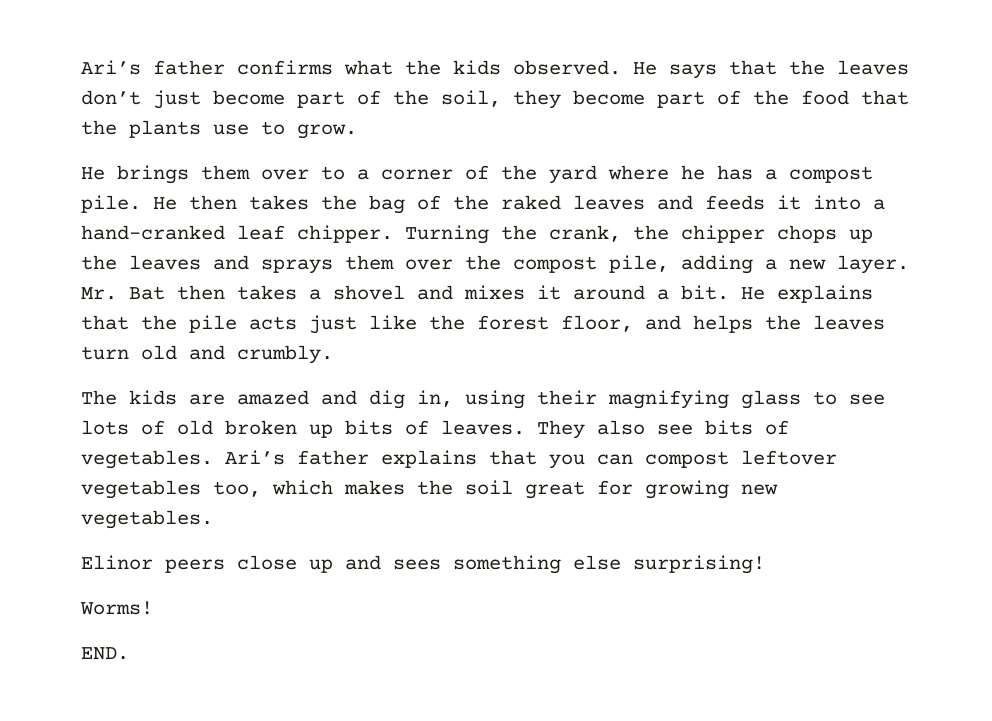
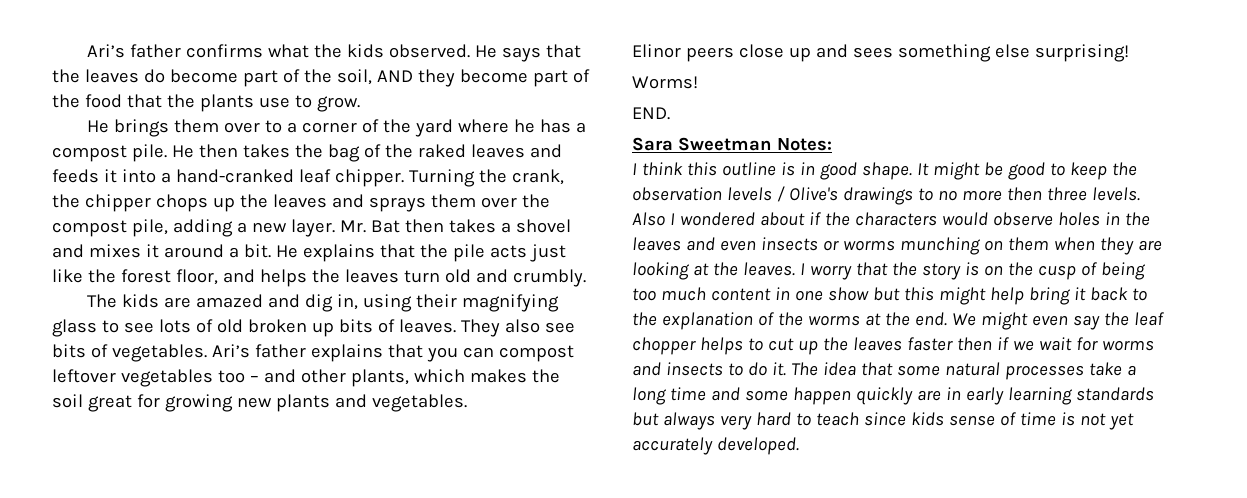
[81,90,201,109] don’t just -> [143,69,165,83] do
(501, 98) none -> [376,70,413,82] AND
[213,481,261,497] too, -> [217,369,409,387] too – and other plants,
(778, 489) none -> [275,394,367,412] plants and
(129, 653) none -> [632,137,832,151] [632,162,1137,180] [632,186,1140,205] [632,212,1150,226] [632,237,1162,255] [632,262,1145,280] [632,287,1147,305] [632,312,1164,330] [632,337,1154,355] [632,362,1136,380] [632,387,1154,405] [632,412,1134,430] [632,437,799,455] // Sara Sweetman Notes: // I think this outline is in good shape. It might be good to keep the observation levels / Olive's drawings to no more then three levels. Also I wondered about if the characters would observe holes in the leaves and even insects or worms munching on them when they are looking at the leaves. I worry that the story is on the cusp of being too much content in one show but this might help bring it back to the explanation of the worms at the end. We might even say the leaf chopper helps to cut up the leaves faster then if we wait for worms and insects to do it. The idea that some natural processes take a long time and some happen quickly are in early learning standards but always very hard to teach since kids sense of time is not yet accurately developed.

